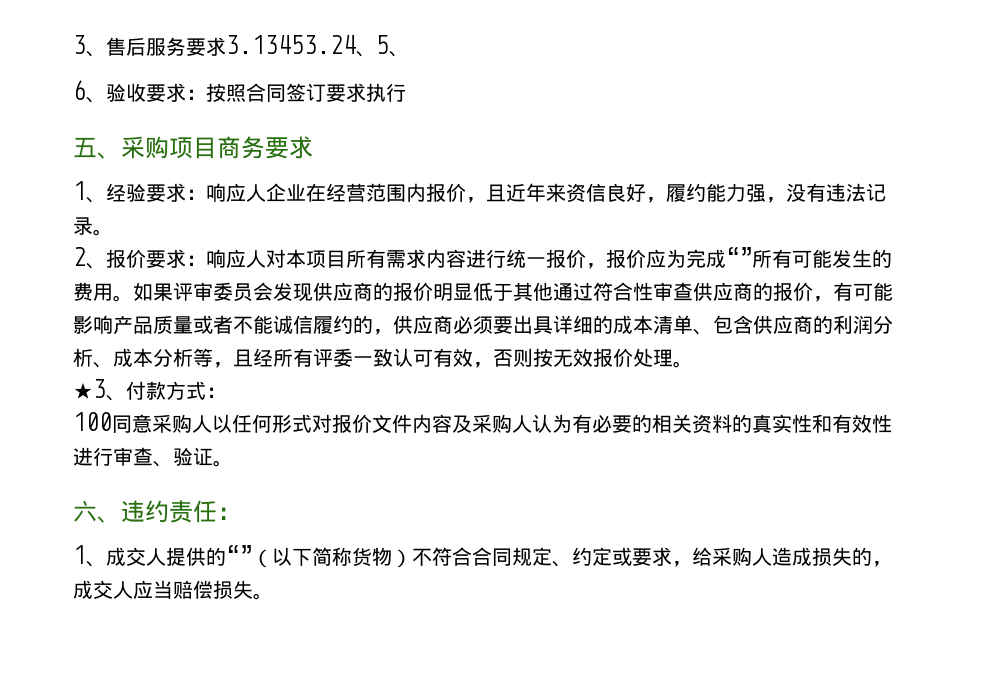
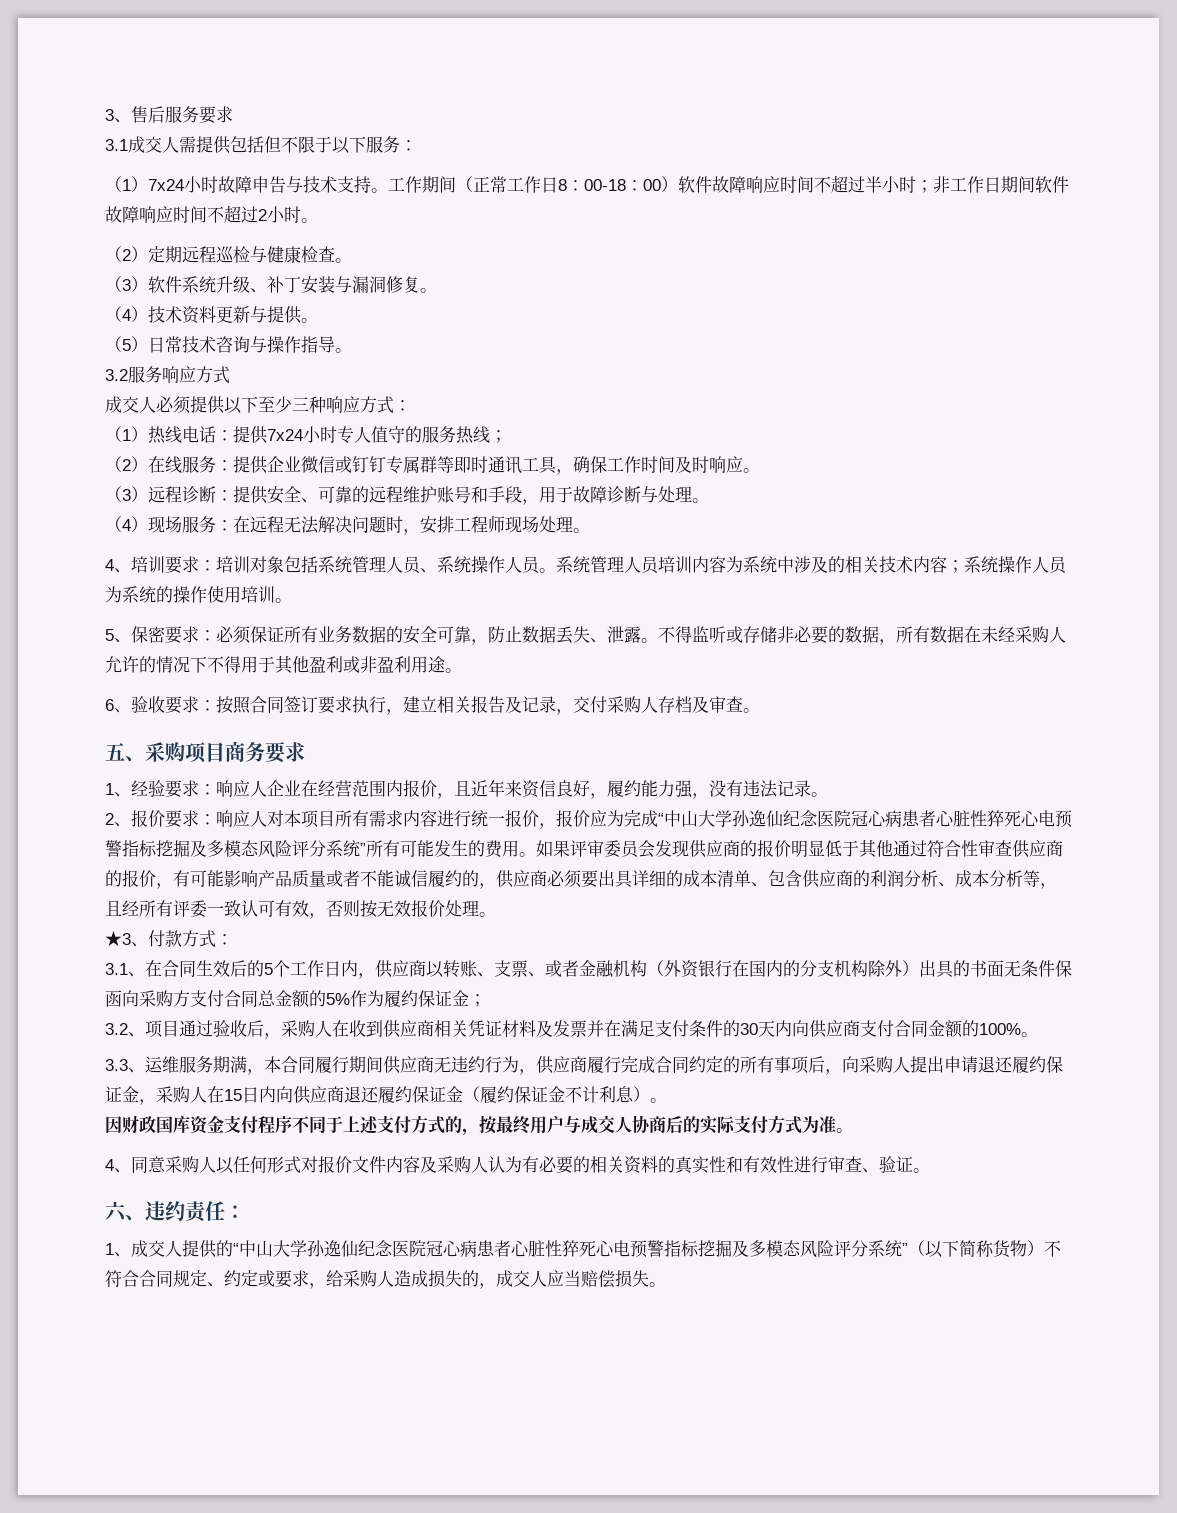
[226,35,409,57] 3.13453.24、5、 -> [105,136,417,154] [105,175,1069,193] [105,205,318,223] [105,246,352,263] [105,276,437,294] [105,306,318,324] [105,336,352,353] [105,366,230,384] [105,396,411,414] [105,426,507,444] [105,456,760,475] [105,486,709,505] [105,515,590,535] [105,556,1068,574] [105,586,292,603] [105,626,1066,645] [105,655,462,674] // 3.1成交人需提供包括但不限于以下服务： // （1）7x24小时故障申告与技术支持。工作期间（正常工作日8：00-18：00）软件故障响应时间不超过半小时；非工作日期间软件故障响应时间不超过2小时。 // （2）定期远程巡检与健康检查。 // （3）软件系统升级、补丁安装与漏洞修复。 // （4）技术资料更新与提供。 // （5）日常技术咨询与操作指导。 // 3.2服务响应方式 // 成交人必须提供以下至少三种响应方式： // （1）热线电话：提供7x24小时专人值守的服务热线； // （2）在线服务：提供企业微信或钉钉专属群等即时通讯工具，确保工作时间及时响应。 // （3）远程诊断：提供安全、可靠的远程维护账号和手段，用于故障诊断与处理。 // （4）现场服务：在远程无法解决问题时，安排工程师现场处理。 // 4、培训要求：培训对象包括系统管理人员、系统操作人员。系统管理人员培训内容为系统中涉及的相关技术内容；系统操作人员为系统的操作使用培训。 // 5、保密要求：必须保证所有业务数据的安全可靠，防止数据丢失、泄露。不得监听或存储非必要的数据，所有数据在未经采购人允许的情况下不得用于其他盈利或非盈利用途。
(406, 92) none -> [386,696,760,715] ，建立相关报告及记录，交付采购人存档及审查。
[726,247,752,266] “” -> [658,810,1072,828] [105,840,366,858] “中山大学孙逸仙纪念医院冠心病患者心脏性猝死心电预警指标挖掘及多模态风险评分系统”
[73,412,112,431] 100 -> [105,960,1072,979] [105,990,486,1008] [105,1020,1038,1039] [105,1056,1063,1075] [105,1086,667,1105] [105,1115,853,1136] [105,1159,131,1173] 3.1、在合同生效后的5个工作日内，供应商以转账、支票、或者金融机构（外资银行在国内的分支机构除外）出具的书面无条件保函向采购方支付合同总金额的5%作为履约保证金； // 3.2、项目通过验收后，采购人在收到供应商相关凭证材料及发票并在满足支付条件的30天内向供应商支付合同金额的100%。 // 3.3、运维服务期满，本合同履行期间供应商无违约行为，供应商履行完成合同约定的所有事项后，向采购人提出申请退还履约保证金，采购人在15日内向供应商退还履约保证金（履约保证金不计利息）。 // 因财政国库资金支付程序不同于上述支付方式的，按最终用户与成交人协商后的实际支付方式为准。 // 4、
[226,545,252,564] “” -> [233,1240,908,1258] “中山大学孙逸仙纪念医院冠心病患者心脏性猝死心电预警指标挖掘及多模态风险评分系统”

